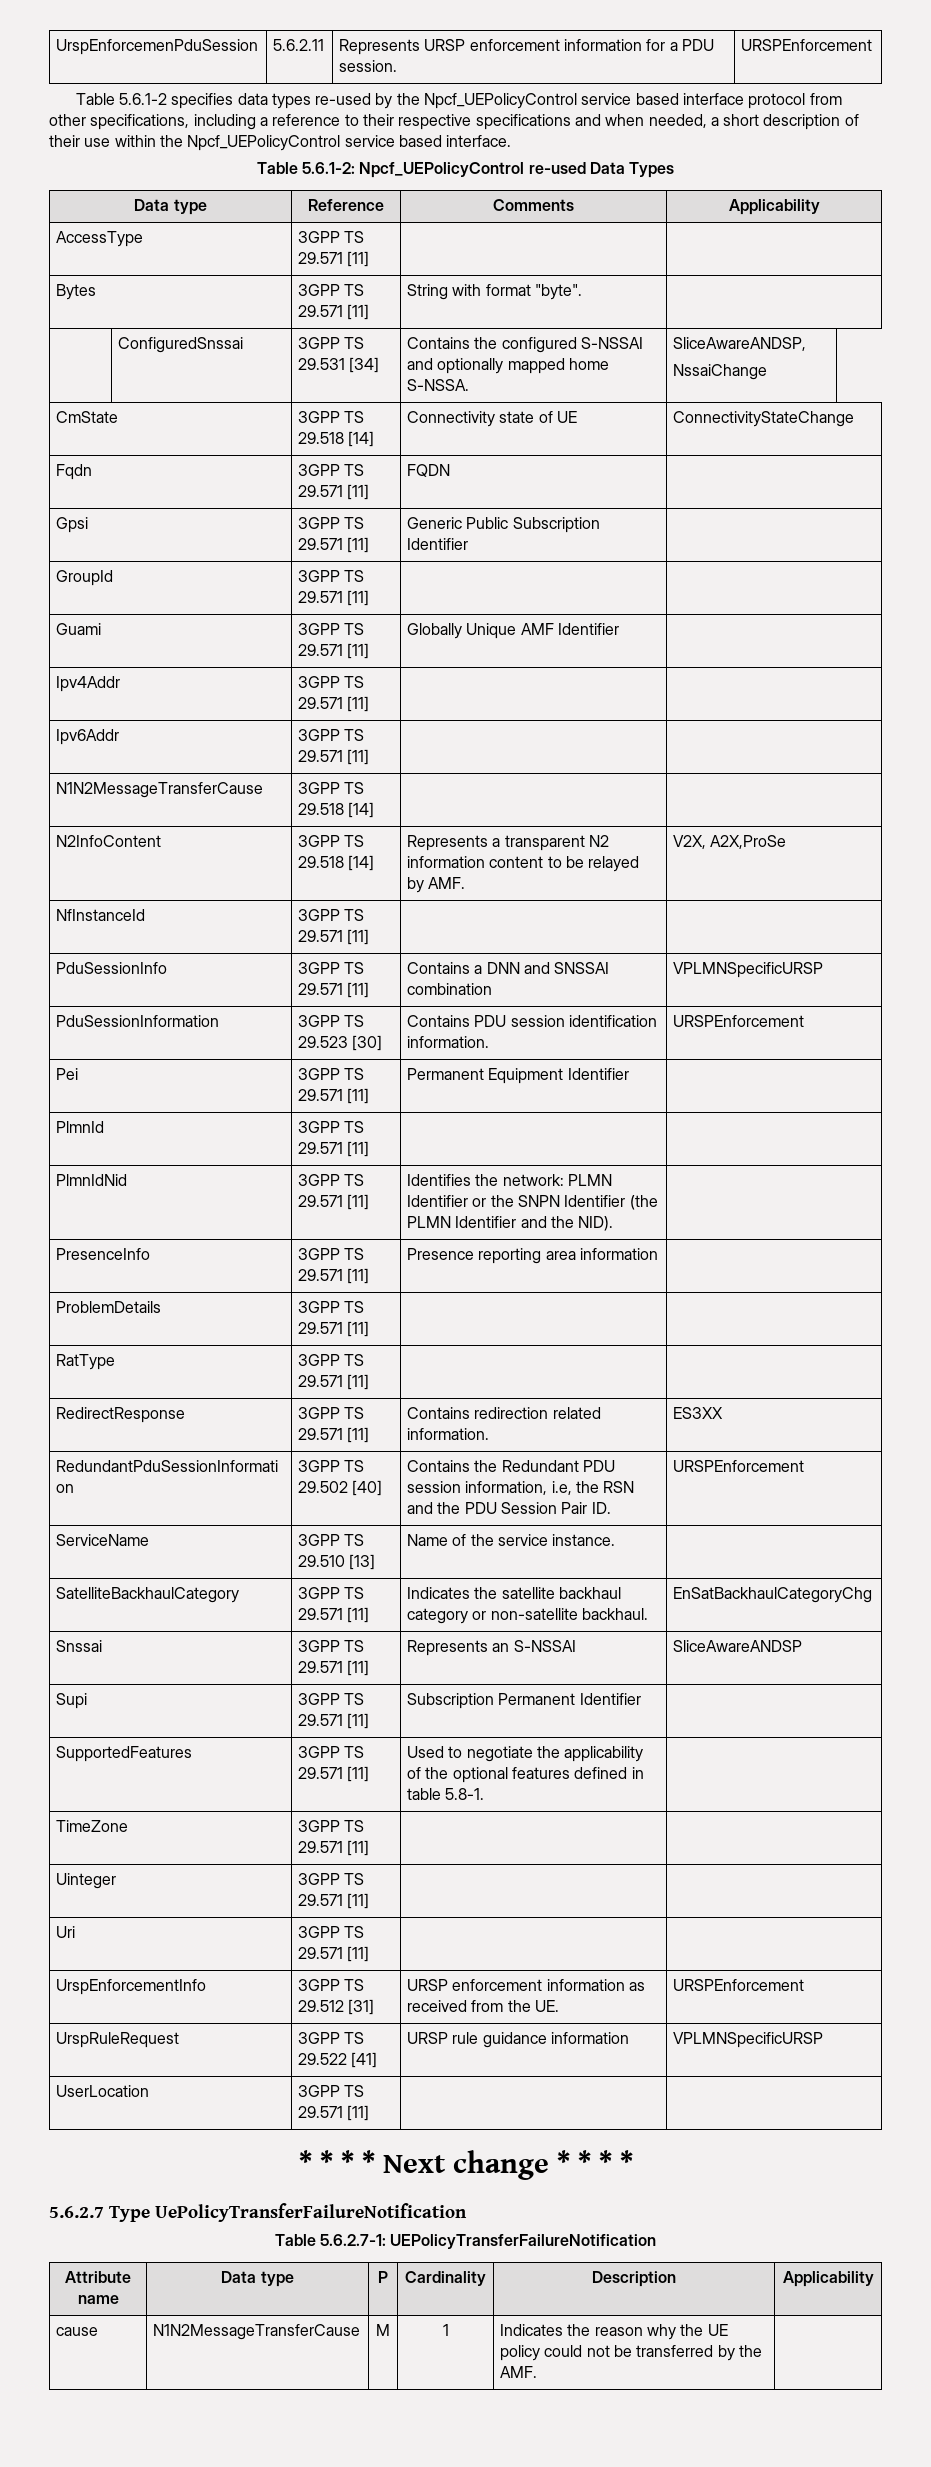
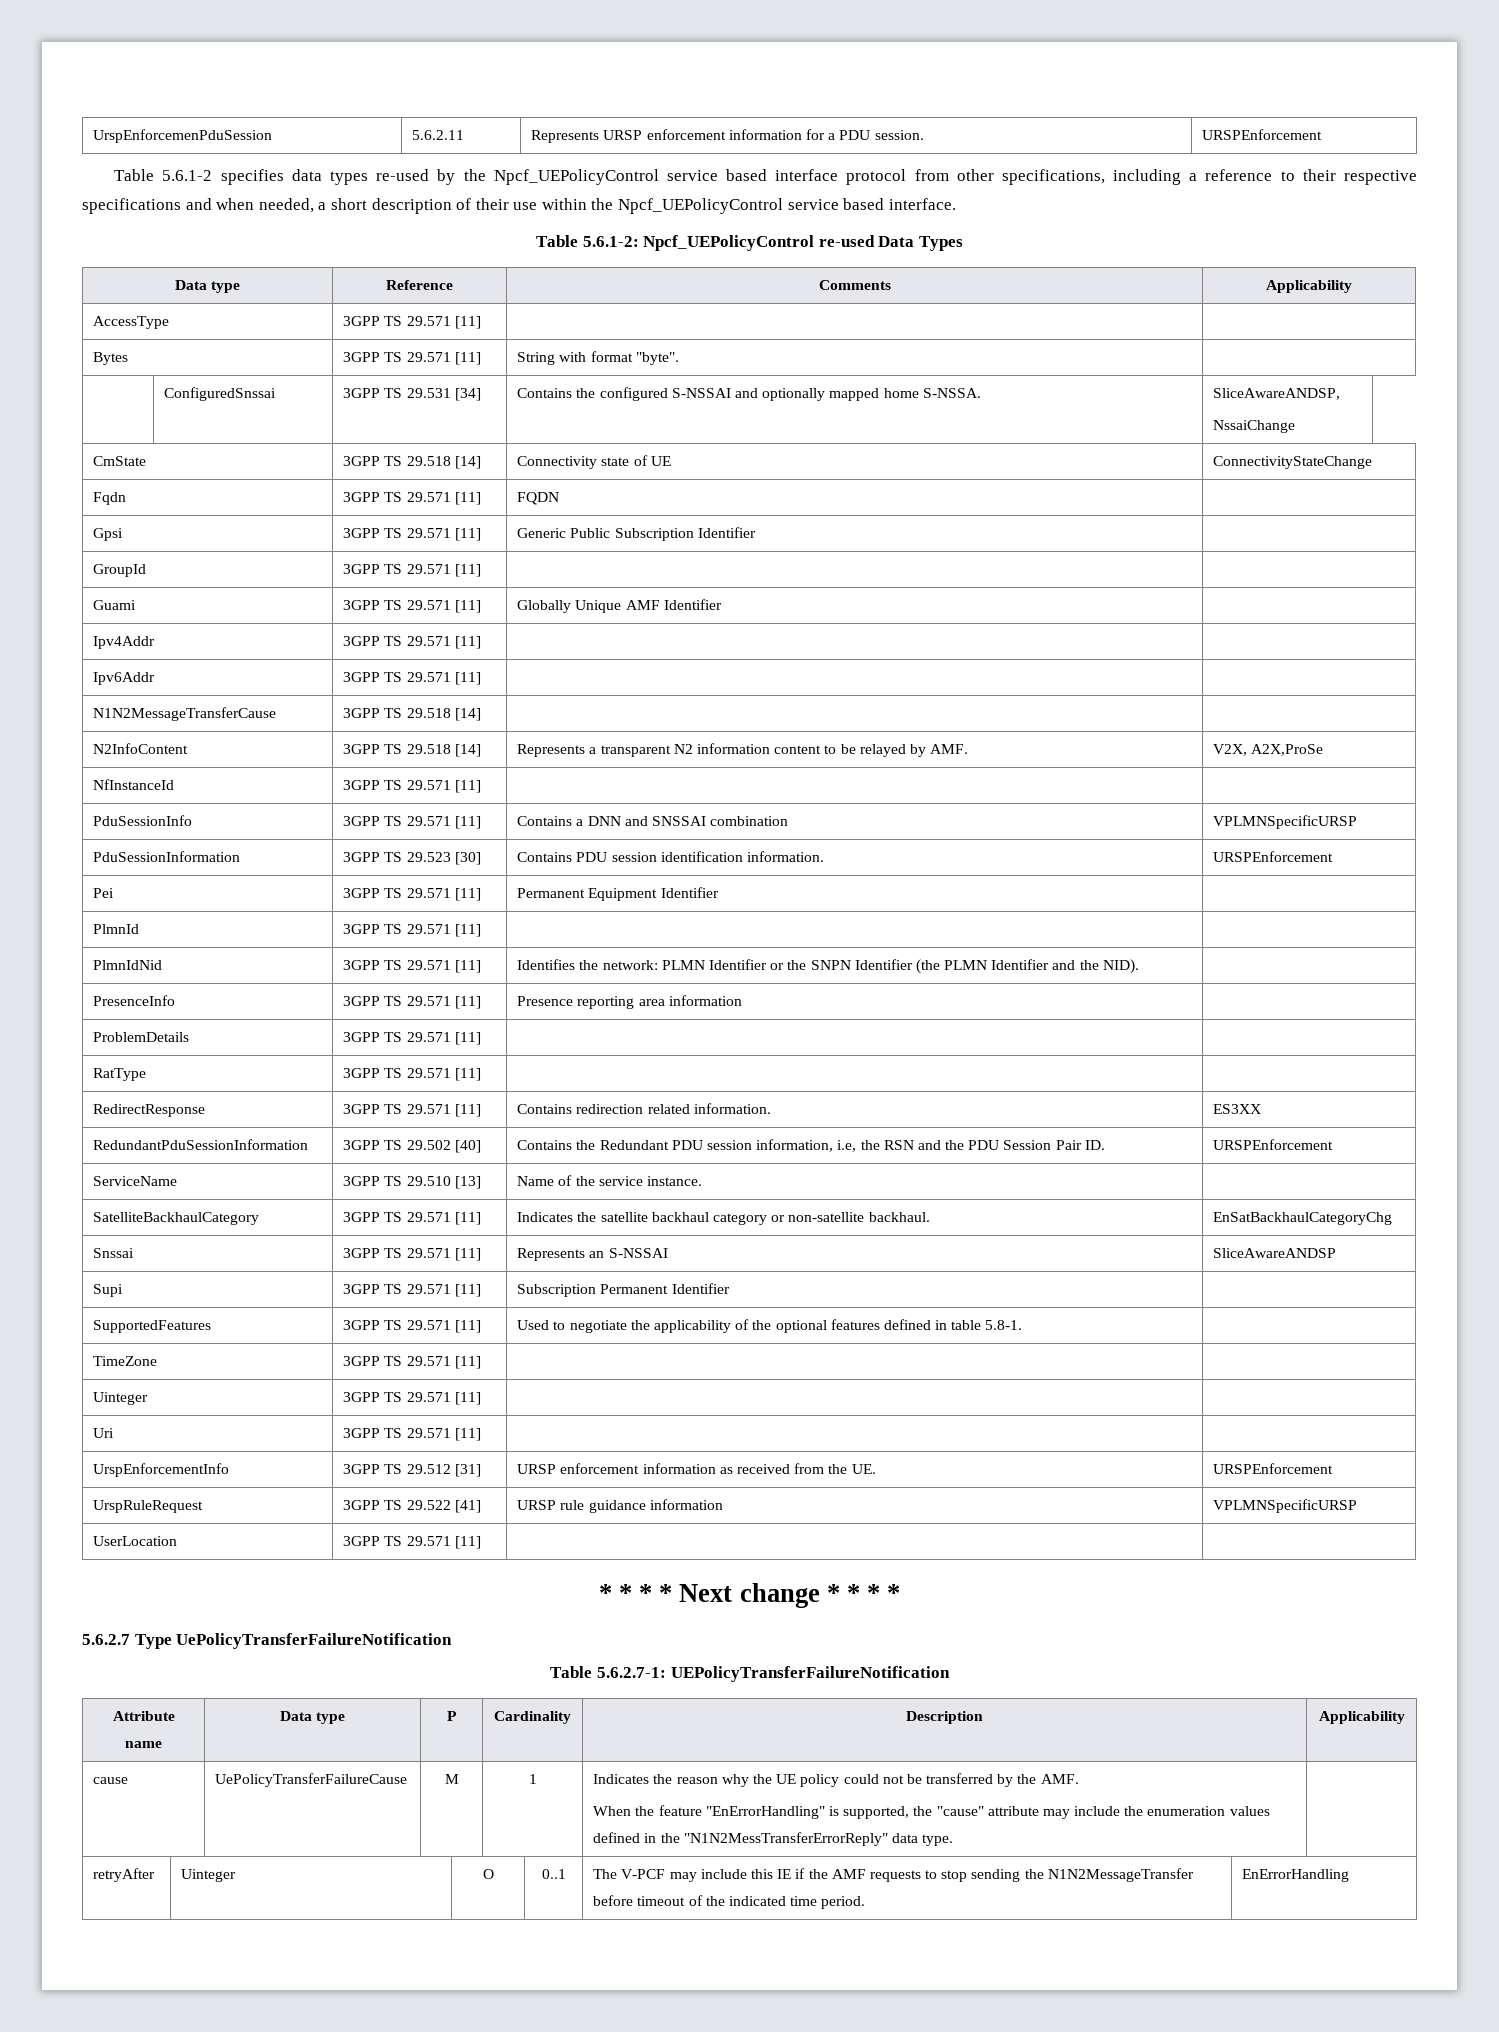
[153,2324,361,2340] N1N2MessageTransferCause -> [215,1773,408,1787] UePolicyTransferFailureCause
(538, 2372) | -> [593,1805,1270,1819] [593,1832,954,1846] [93,1868,156,1882] [181,1869,237,1882] [482,1869,494,1879] [541,1869,566,1879] [593,1868,1194,1882] [593,1895,866,1909] [1242,1869,1350,1882] // When the feature "EnErrorHandling" is supported, the "cause" attribute may include the enumeration values defined in the "N1N2MessTransferErrorReply" data type. | // retryAfter | Uinteger | O | 0..1 | The V-PCF may include this IE if the AMF requests to stop sending the N1N2MessageTransfer before timeout of the indicated time period. | EnErrorHandling

